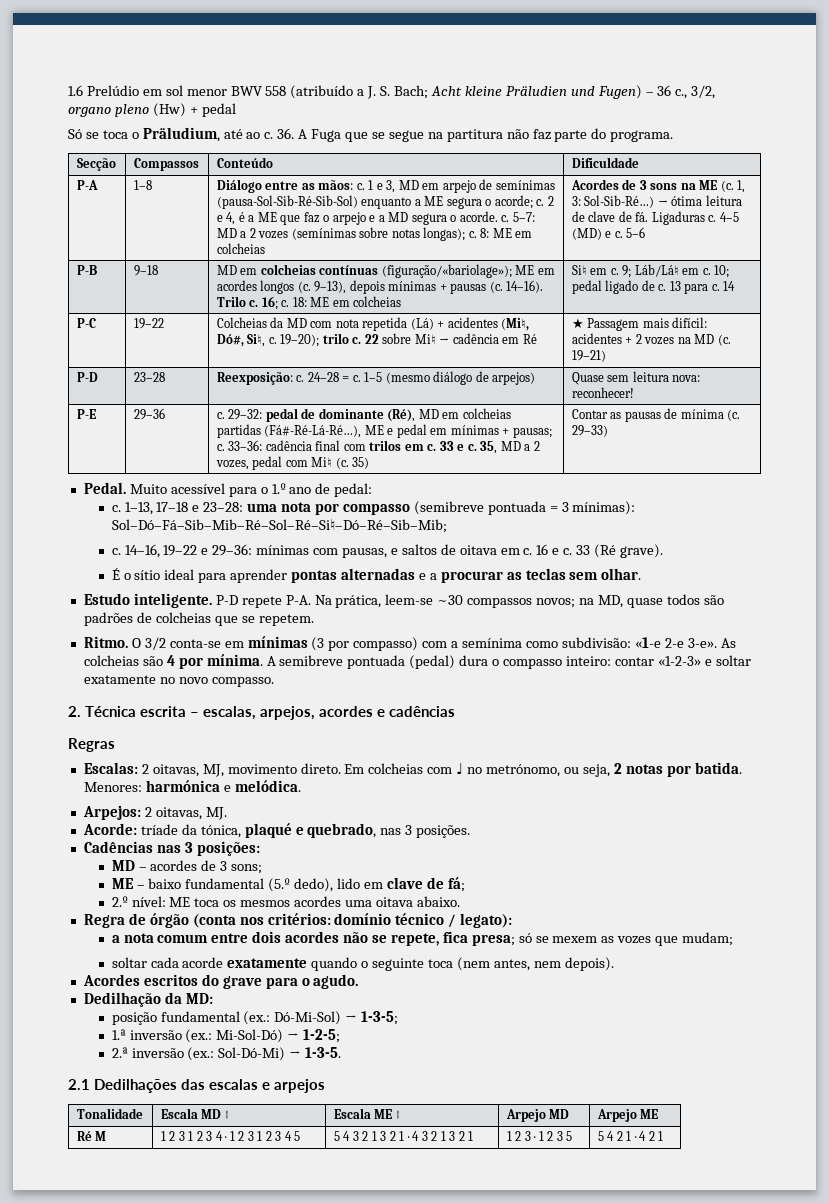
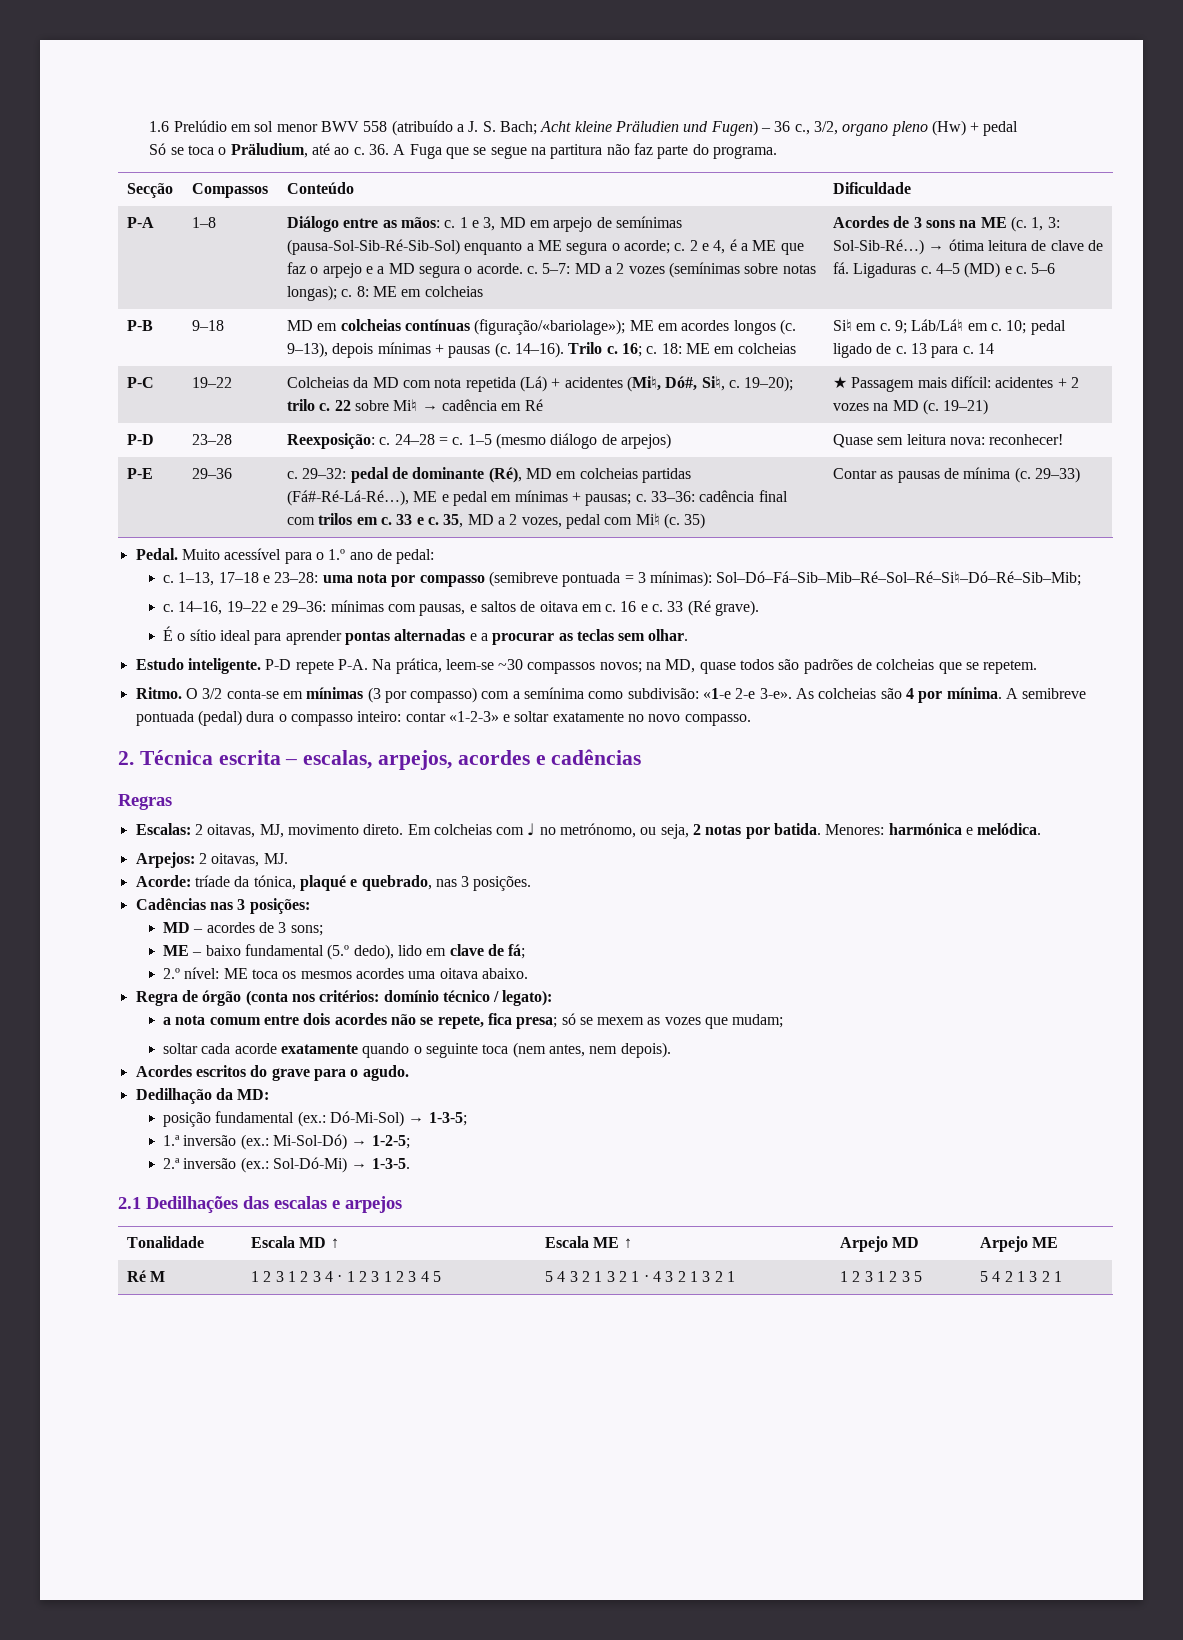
[534,1136,537,1141] · -> (873, 1276) none
[634,1131,647,1141] · 4 -> [1029,1271,1038,1282] 3

